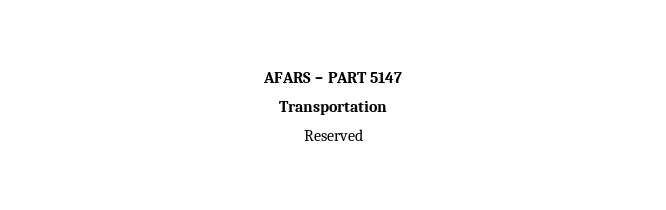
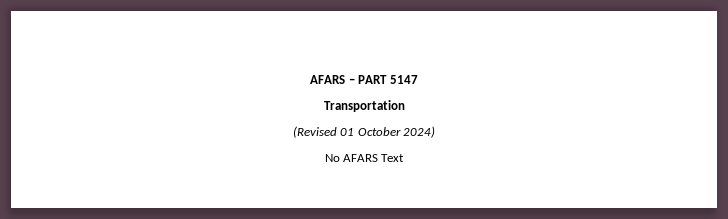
[303,129,363,141] Reserved -> [292,126,436,138] [324,154,405,162] (Revised 01 October 2024) // No AFARS Text

